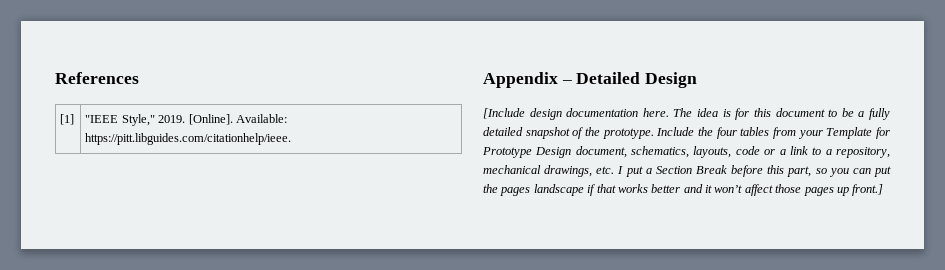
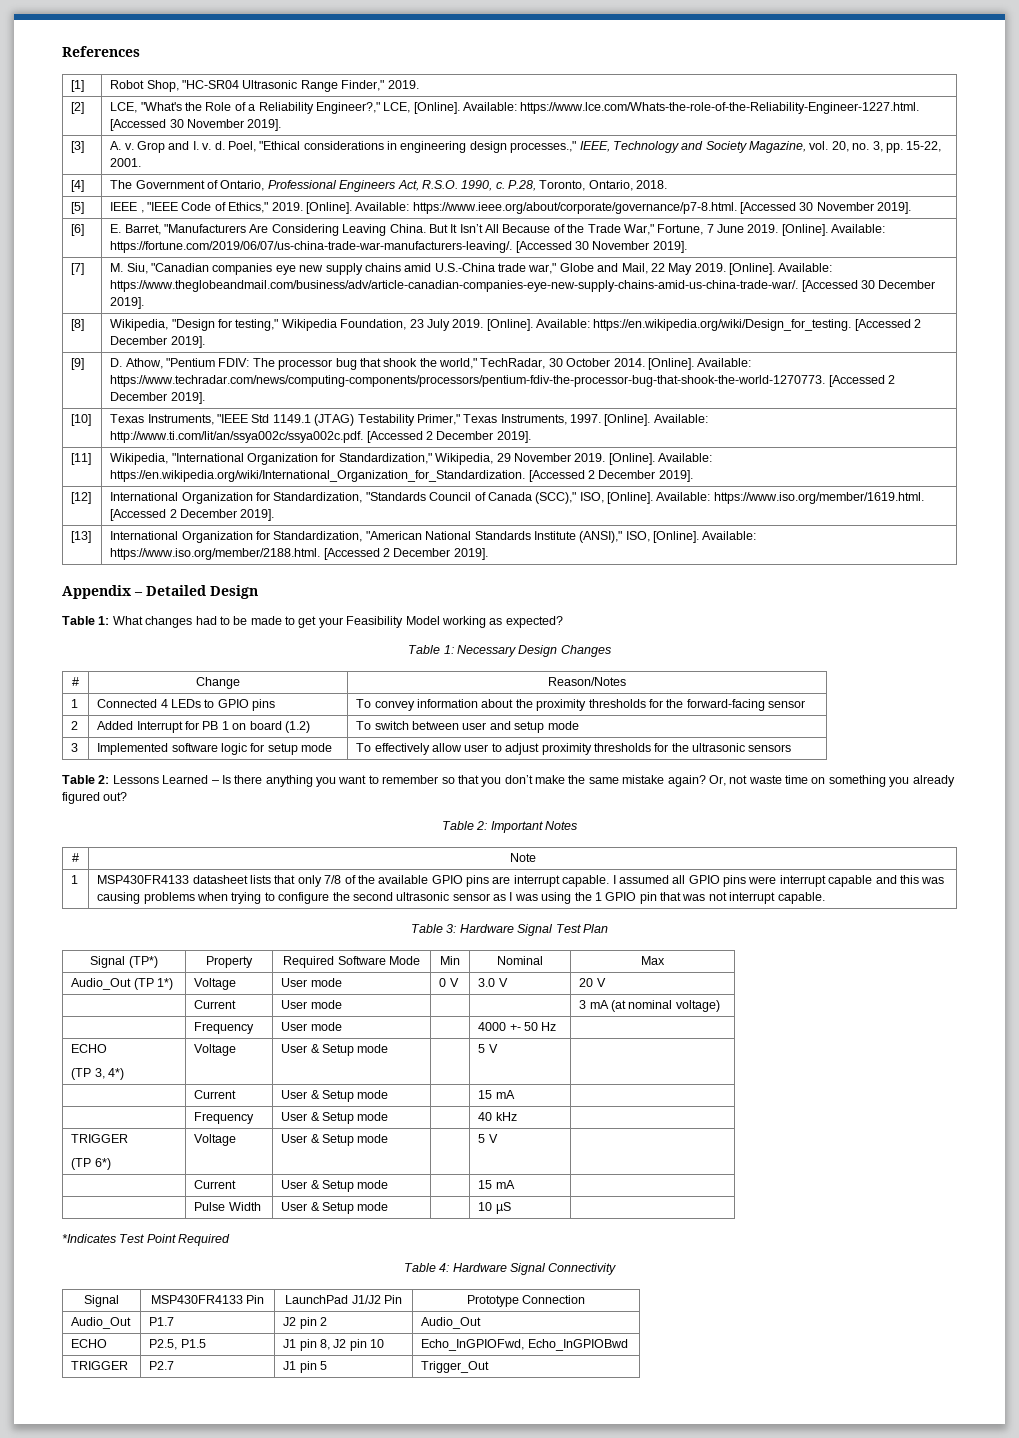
[85,114,287,126] [85,133,292,145] [483,72,698,88] [483,108,891,120] [483,127,890,139] [482,146,891,158] [483,165,892,177] [483,184,884,196] "IEEE Style," 2019. [Online]. Available: https://pitt.libguides.com/citationhelp/ieee. // Appendix – Detailed Design // [Include design documentation here. The idea is for this document to be a fully detailed snapshot of the prototype. Include the four tables from your Template for Prototype Design document, schematics, layouts, code or a link to a repository, mechanical drawings, etc. I put a Section Break before this part, so you can put the pages landscape if that works better and it won’t affect those pages up front.] -> [110,80,419,92] [71,102,85,114] [110,102,920,114] [110,119,282,131] [71,141,85,153] [110,141,942,153] [110,158,142,167] [71,180,85,192] [110,180,668,192] [71,202,85,214] [110,202,912,214] [71,224,85,236] [110,224,886,236] [110,241,687,253] [71,263,85,275] [110,263,833,275] [110,280,936,292] [110,297,145,309] [71,319,85,331] [110,319,922,331] [110,336,205,348] [71,358,85,370] [110,358,752,370] [110,375,896,387] [110,392,205,404] [71,414,92,426] [110,414,708,426] [110,431,531,443] [71,453,92,465] [110,453,713,465] [110,470,693,482] [71,492,92,504] [110,492,924,504] [110,509,275,521] [71,531,92,543] [110,531,757,543] [110,548,488,560] [62,585,258,599] [62,616,563,628] [408,645,611,657] [72,677,79,686] [196,677,240,689] [548,677,626,686] [71,699,79,708] [97,699,276,711] [356,699,806,711] [71,721,79,730] [97,721,310,733] [356,721,579,733] [71,743,79,752] [97,743,333,755] [356,743,792,755] [62,775,955,787] [62,792,128,804] [441,821,578,833] [72,853,79,862] [509,853,536,862] [71,875,79,884] [97,875,945,887] [97,892,825,904] [411,924,608,936] [90,956,158,968] [206,956,253,968] [283,956,420,968] [440,956,460,965] [497,956,543,965] [641,956,665,965] [71,978,174,990] [194,978,237,990] [281,978,342,987] [439,978,459,987] [478,978,508,987] [579,978,606,987] [194,1000,237,1009] [281,1000,342,1009] [579,1000,720,1012] [194,1022,255,1034] [281,1022,342,1031] [478,1022,557,1031] [71,1044,108,1053] [71,1068,125,1080] [194,1044,237,1056] [281,1044,389,1056] [478,1044,498,1053] [194,1090,237,1099] [281,1090,389,1102] [478,1090,515,1099] [194,1112,255,1124] [281,1112,389,1124] [478,1112,517,1121] [71,1134,129,1143] [71,1158,111,1170] [194,1134,237,1146] [281,1134,389,1146] [478,1134,498,1143] [194,1180,237,1189] [281,1180,389,1192] [478,1180,515,1189] [194,1202,261,1211] [281,1202,389,1214] [478,1202,511,1214] [62,1234,231,1246] [403,1263,617,1275] [84,1295,119,1307] [150,1295,265,1304] [285,1295,402,1304] [466,1295,586,1307] [71,1317,132,1329] [149,1317,175,1326] [283,1317,328,1329] [421,1317,482,1329] [71,1339,108,1348] [149,1339,206,1350] [283,1339,385,1351] [421,1339,628,1351] [71,1361,129,1370] [149,1361,175,1370] [283,1361,328,1373] [421,1361,490,1373] Robot Shop, "HC-SR04 Ultrasonic Range Finder," 2019. // [2] | LCE, "What's the Role of a Reliability Engineer?," LCE, [Online]. Available: https://www.lce.com/Whats-the-role-of-the-Reliability-Engineer-1227.html. [Accessed 30 November 2019]. // [3] | A. v. Grop and I. v. d. Poel, "Ethical considerations in engineering design processes.," IEEE, Technology and Society Magazine, vol. 20, no. 3, pp. 15-22, 2001. // [4] | The Government of Ontario, Professional Engineers Act, R.S.O. 1990, c. P.28, Toronto, Ontario, 2018. // [5] | IEEE , "IEEE Code of Ethics," 2019. [Online]. Available: https://www.ieee.org/about/corporate/governance/p7-8.html. [Accessed 30 November 2019]. // [6] | E. Barret, "Manufacturers Are Considering Leaving China. But It Isn’t All Because of the Trade War," Fortune, 7 June 2019. [Online]. Available: https://fortune.com/2019/06/07/us-china-trade-war-manufacturers-leaving/. [Accessed 30 November 2019]. // [7] | M. Siu, "Canadian companies eye new supply chains amid U.S.-China trade war," Globe and Mail, 22 May 2019. [Online]. Available: https://www.theglobeandmail.com/business/adv/article-canadian-companies-eye-new-supply-chains-amid-us-china-trade-war/. [Accessed 30 December 2019]. // [8] | Wikipedia, "Design for testing," Wikipedia Foundation, 23 July 2019. [Online]. Available: https://en.wikipedia.org/wiki/Design_for_testing. [Accessed 2 December 2019]. // [9] | D. Athow, "Pentium FDIV: The processor bug that shook the world," TechRadar, 30 October 2014. [Online]. Available: https://www.techradar.com/news/computing-components/processors/pentium-fdiv-the-processor-bug-that-shook-the-world-1270773. [Accessed 2 December 2019]. // [10] | Texas Instruments, "IEEE Std 1149.1 (JTAG) Testability Primer," Texas Instruments, 1997. [Online]. Available: http://www.ti.com/lit/an/ssya002c/ssya002c.pdf. [Accessed 2 December 2019]. // [11] | Wikipedia, "International Organization for Standardization," Wikipedia, 29 November 2019. [Online]. Available: https://en.wikipedia.org/wiki/International_Organization_for_Standardization. [Accessed 2 December 2019]. // [12] | International Organization for Standardization, "Standards Council of Canada (SCC)," ISO, [Online]. Available: https://www.iso.org/member/1619.html. [Accessed 2 December 2019]. // [13] | International Organization for Standardization, "American National Standards Institute (ANSI)," ISO, [Online]. Available: https://www.iso.org/member/2188.html. [Accessed 2 December 2019]. // Appendix – Detailed Design // Table 1: What changes had to be made to get your Feasibility Model working as expected? // Table 1: Necessary Design Changes // # | Change | Reason/Notes // 1 | Connected 4 LEDs to GPIO pins | To convey information about the proximity thresholds for the forward-facing sensor // 2 | Added Interrupt for PB 1 on board (1.2) | To switch between user and setup mode // 3 | Implemented software logic for setup mode | To effectively allow user to adjust proximity thresholds for the ultrasonic sensors // Table 2: Lessons Learned – Is there anything you want to remember so that you don’t make the same mistake again? Or, not waste time on something you already figured out? // Table 2: Important Notes // # | Note // 1 | MSP430FR4133 datasheet lists that only 7/8 of the available GPIO pins are interrupt capable. I assumed all GPIO pins were interrupt capable and this was causing problems when trying to configure the second ultrasonic sensor as I was using the 1 GPIO pin that was not interrupt capable. // Table 3: Hardware Signal Test Plan // Signal (TP*) | Property | Required Software Mode | Min | Nominal | Max // Audio_Out (TP 1*) | Voltage | User mode | 0 V | 3.0 V | 20 V // | Current | User mode | | | 3 mA (at nominal voltage) // | Frequency | User mode | | 4000 +- 50 Hz | // ECHO // (TP 3, 4*) | Voltage | User & Setup mode | | 5 V | // | Current | User & Setup mode | | 15 mA | // | Frequency | User & Setup mode | | 40 kHz | // TRIGGER // (TP 6*) | Voltage | User & Setup mode | | 5 V | // | Current | User & Setup mode | | 15 mA | // | Pulse Width | User & Setup mode | | 10 µS | // *Indicates Test Point Required // Table 4: Hardware Signal Connectivity // Signal | MSP430FR4133 Pin | LaunchPad J1/J2 Pin | Prototype Connection // Audio_Out | P1.7 | J2 pin 2 | Audio_Out // ECHO | P2.5, P1.5 | J1 pin 8, J2 pin 10 | Echo_InGPIOFwd, Echo_InGPIOBwd // TRIGGER | P2.7 | J1 pin 5 | Trigger_Out

